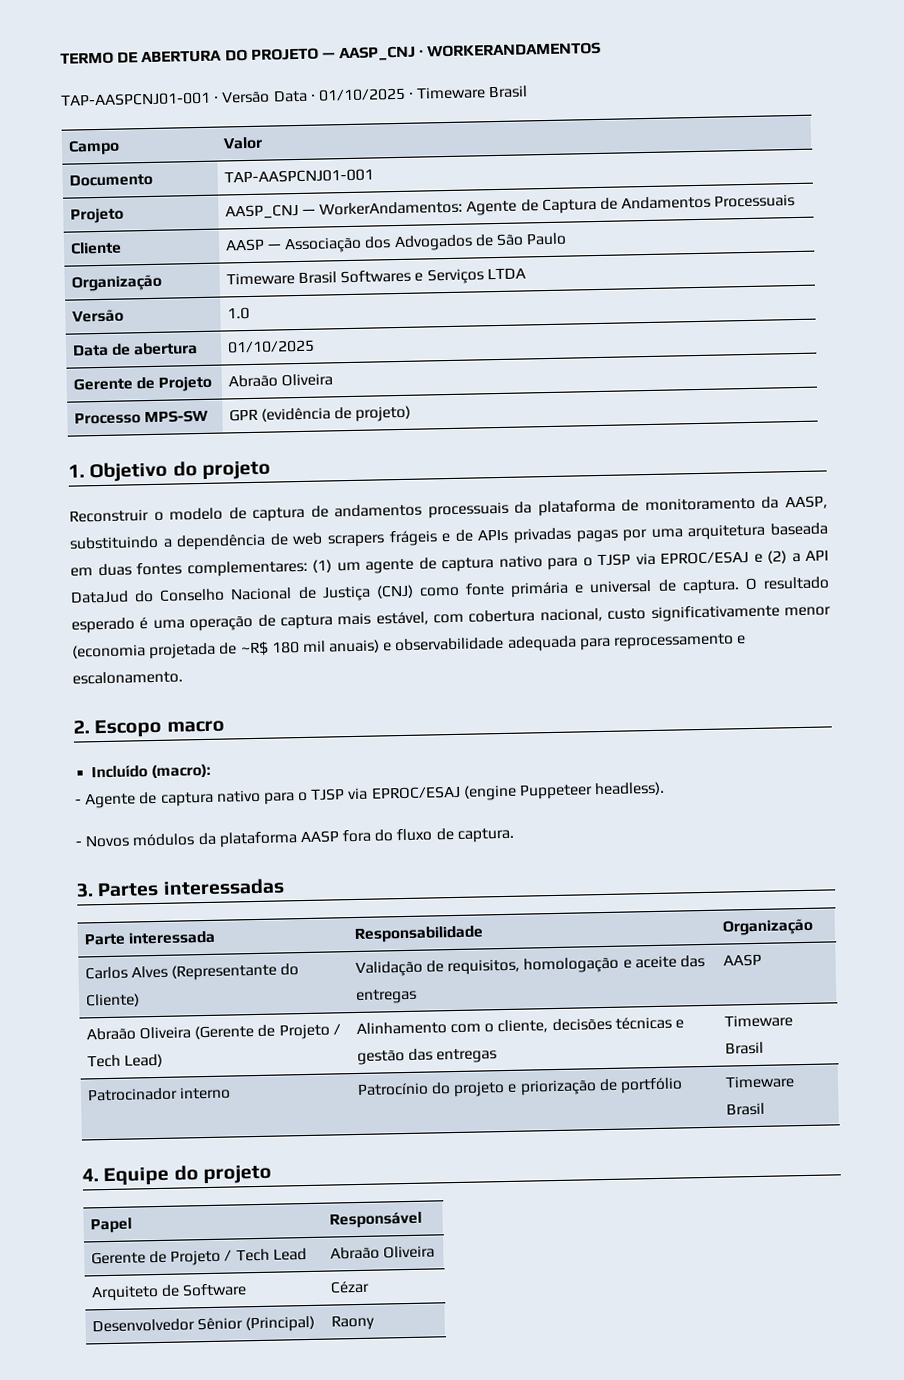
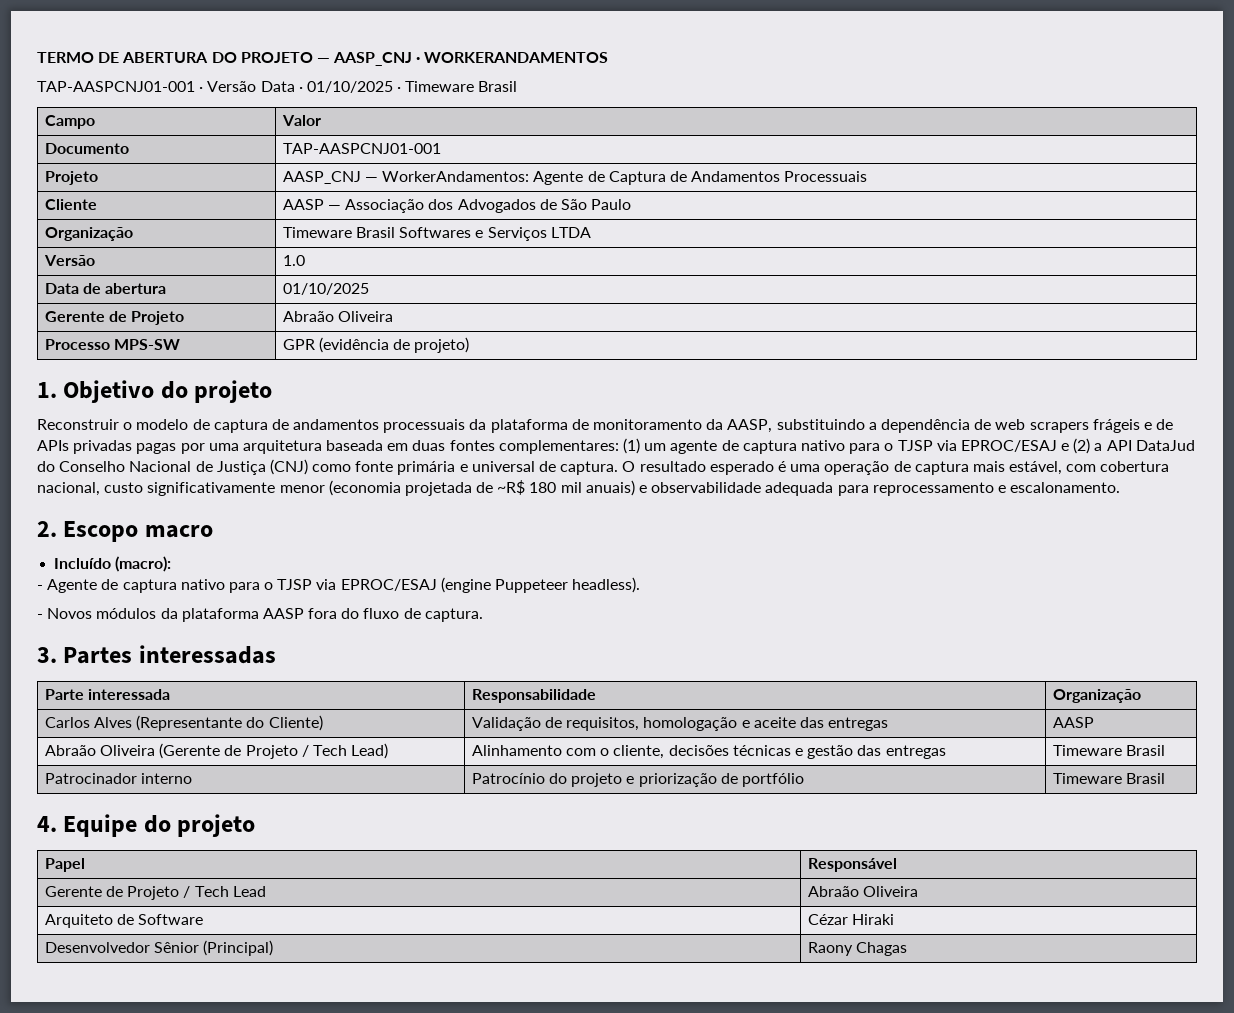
(370, 1287) none -> [852,914,895,925] Hiraki
(375, 1322) none -> [856,942,908,956] Chagas

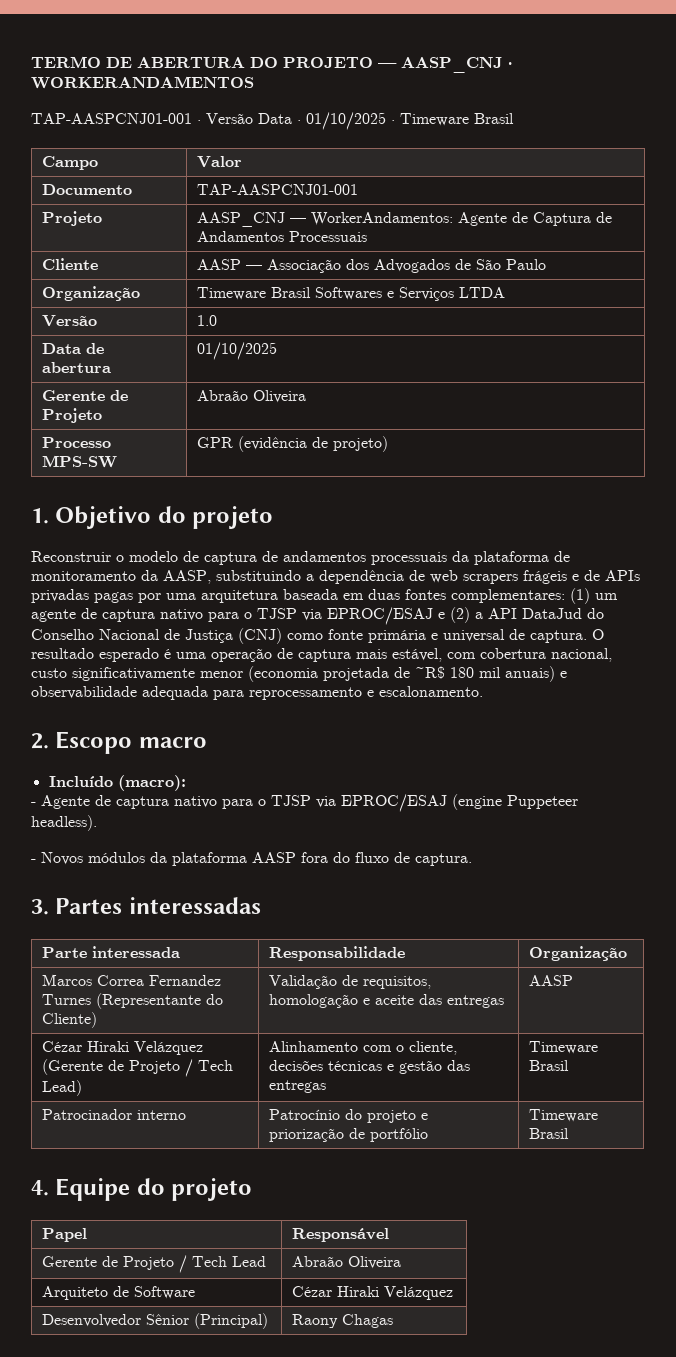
[44,717,133,728] Carlos Alves -> [42,974,222,986] [42,994,92,1005] Marcos Correa Fernandez Turnes
[44,745,156,756] Abraão Oliveira -> [42,1041,204,1055] Cézar Hiraki Velázquez
(895, 919) none -> [384,1286,454,1300] Velázquez

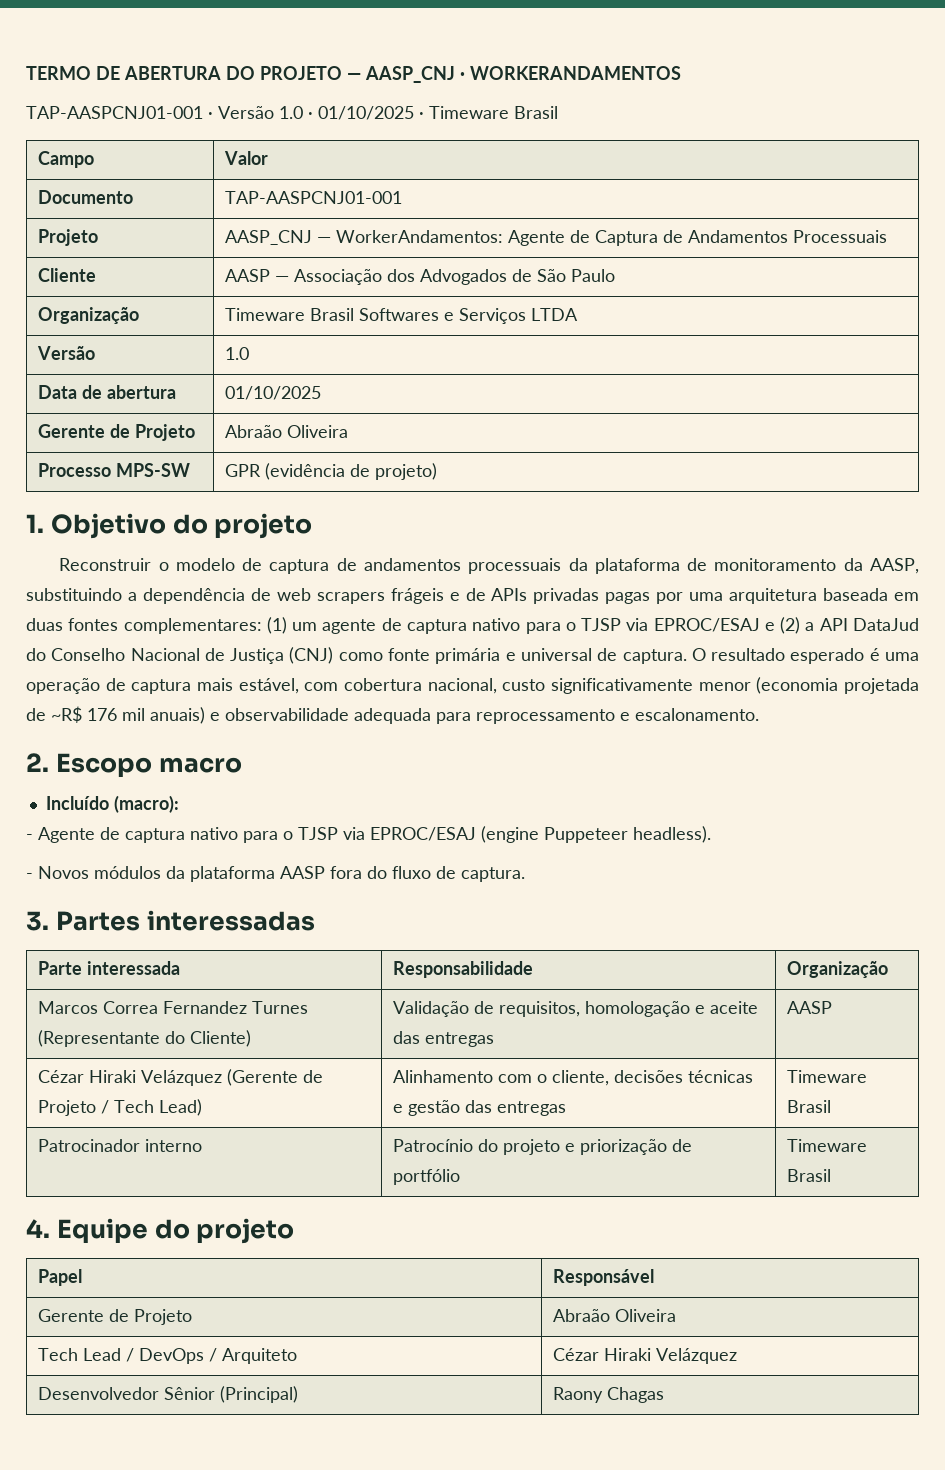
[258,113,292,124] Data -> [279,106,303,119] 1.0
[450,667,474,678] 180 -> [87,708,117,721] 176
[179,1255,267,1273] [292,1256,402,1269] / Tech Lead | Abraão Oliveira // -> [553,1309,677,1322] [38,1348,218,1364] | Abraão Oliveira // Tech Lead / DevOps /
[113,1286,196,1299] de Software -> (298, 1356) none

